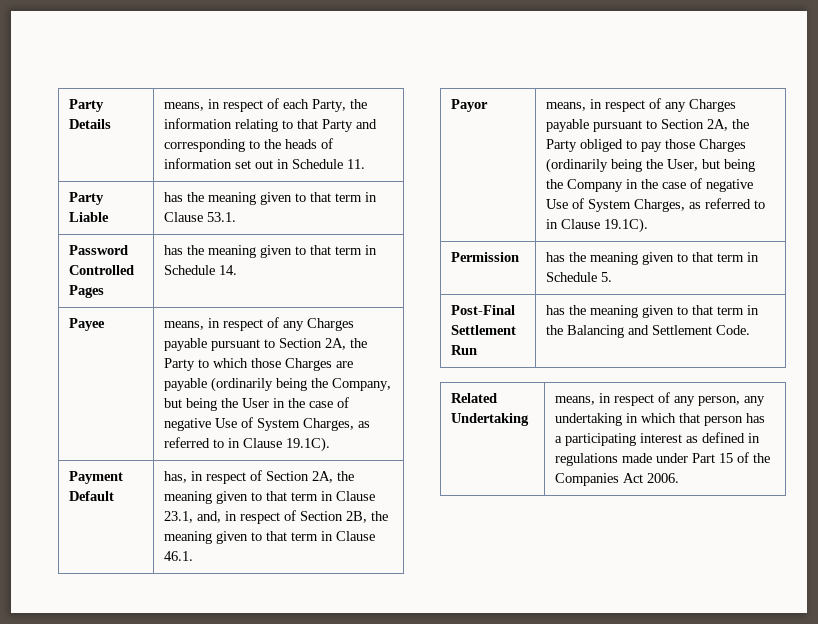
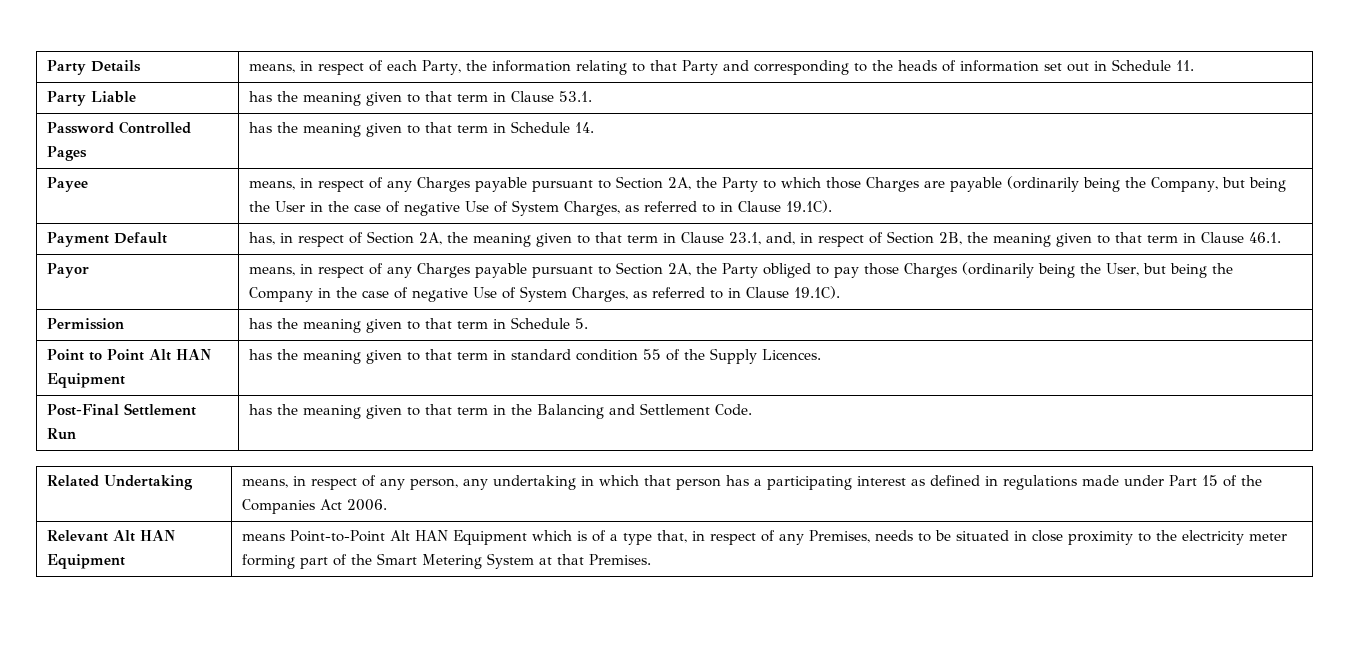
(613, 277) none -> [47,349,212,361] [47,373,126,388] [249,348,822,364] // Point to Point Alt HAN Equipment | has the meaning given to that term in standard condition 55 of the Supply Licences.
(680, 478) none -> [47,530,176,542] [47,554,126,569] [242,530,1288,545] [242,553,652,569] // Relevant Alt HAN Equipment | means Point-to-Point Alt HAN Equipment which is of a type that, in respect of any Premises, needs to be situated in close proximity to the electricity meter forming part of the Smart Metering System at that Premises.

